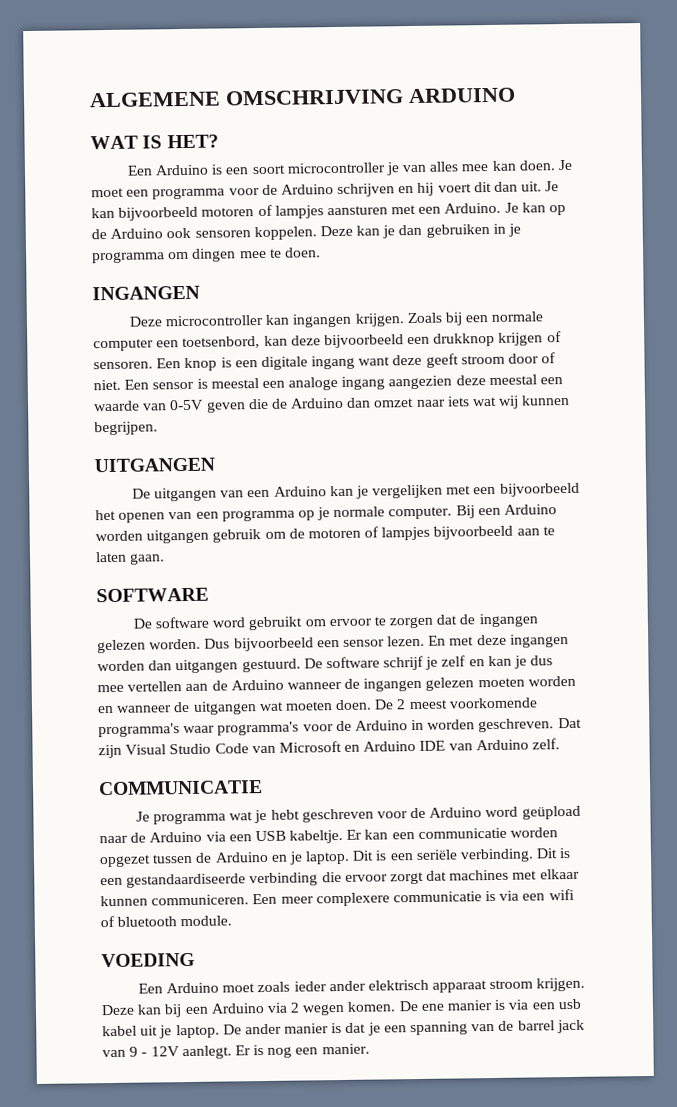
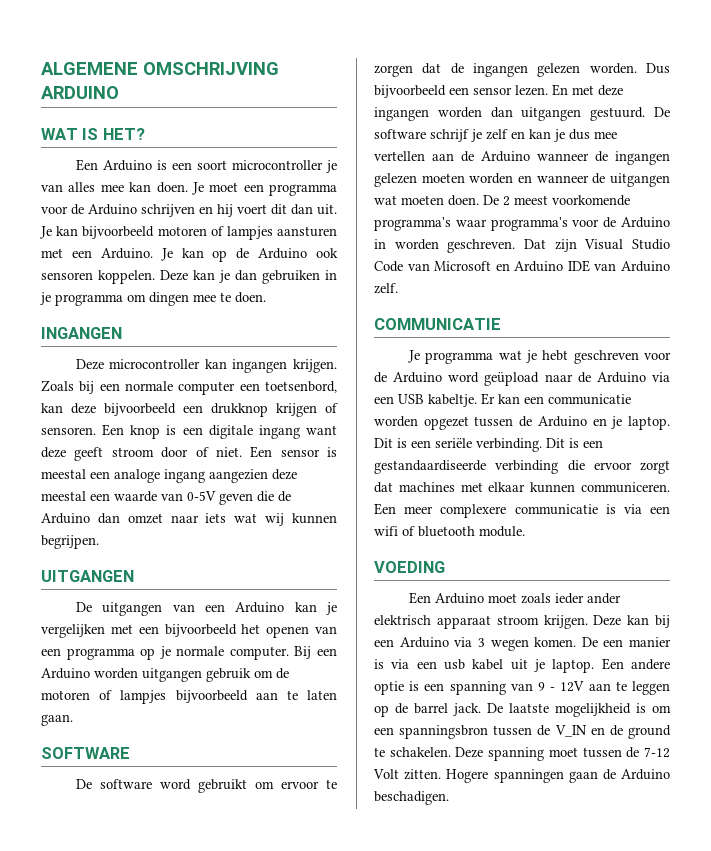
[290,1002,301,1013] 2 -> [477,638,485,647] 3
[420,1003,444,1011] ene -> [603,639,624,647] een
[222,1019,585,1036] [102,1043,370,1060] De ander manier is dat je een spanning van de barrel jack van 9 - 12V aanlegt. Er is nog een manier. -> [601,658,670,670] [374,681,670,695] [374,703,671,717] [374,725,671,739] [374,747,670,761] [373,769,670,783] [374,791,449,805] Een andere optie is een spanning van 9 - 12V aan te leggen op de barrel jack. De laatste mogelijkheid is om een spanningsbron tussen de V_IN en de ground te schakelen. Deze spanning moet tussen de 7-12 Volt zitten. Hogere spanningen gaan de Arduino beschadigen.

